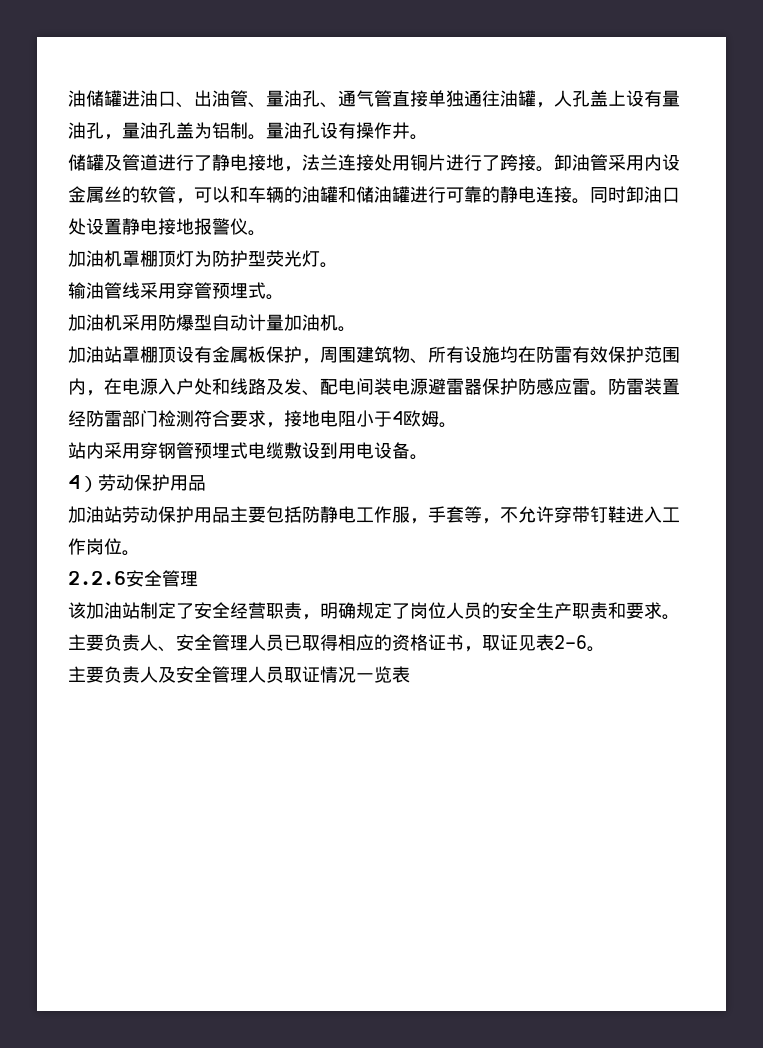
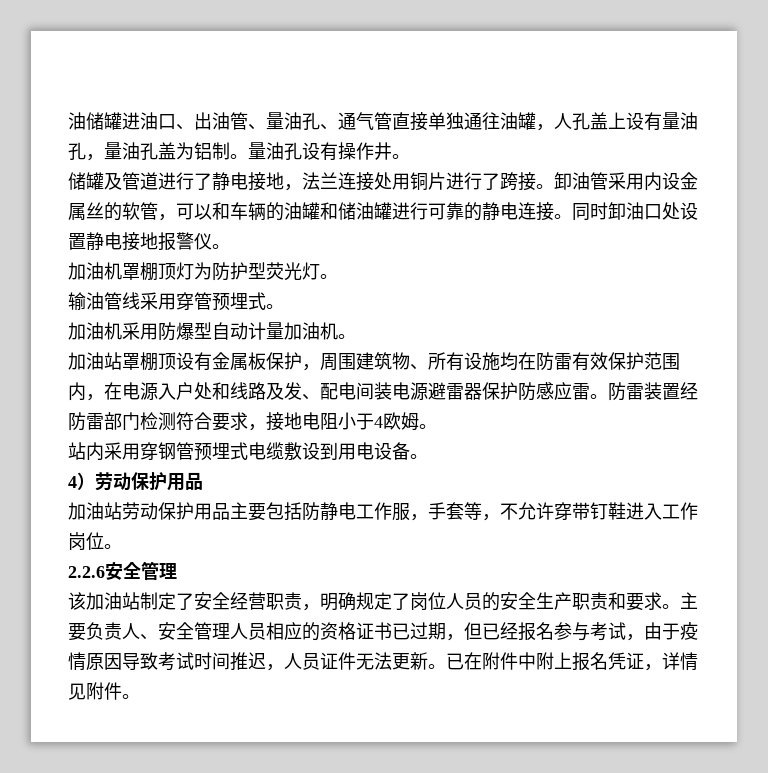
[284,634,338,651] 已取得 -> (266, 631) none
[464,634,605,652] [68,666,410,683] ，取证见表2-6。 // 主要负责人及安全管理人员取证情况一览表 -> [392,622,698,641] [68,652,698,671] [68,682,140,700] 已过期，但已经报名参与考试，由于疫情原因导致考试时间推迟，人员证件无法更新。已在附件中附上报名凭证，详情见附件。

